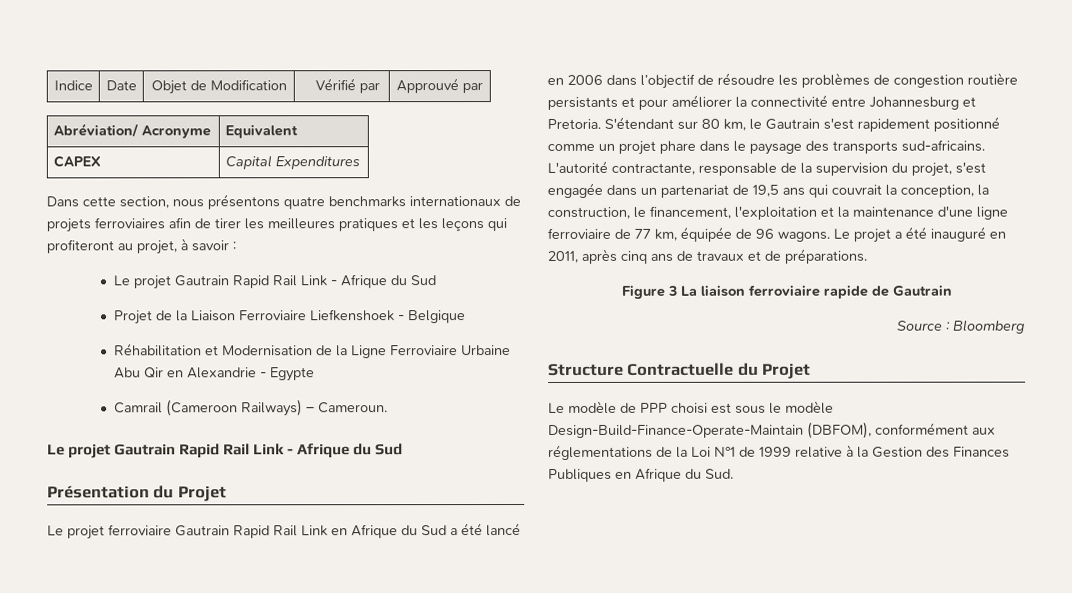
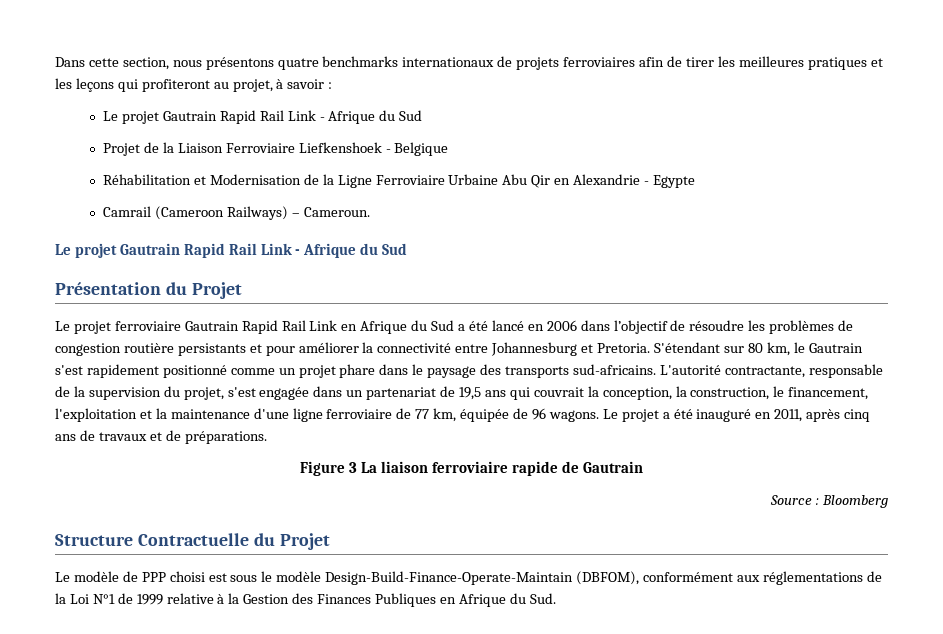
[53,80,93,91] [105,80,137,91] [150,79,287,95] [314,78,380,94] [396,78,483,94] [52,123,211,139] [224,124,298,139] [52,155,101,168] [224,155,360,170] Indice | Date | Objet de Modification | Vérifié par | Approuvé par // Abréviation/ Acronyme | Equivalent // CAPEX | Capital Expenditures // -> (55, 62) none

